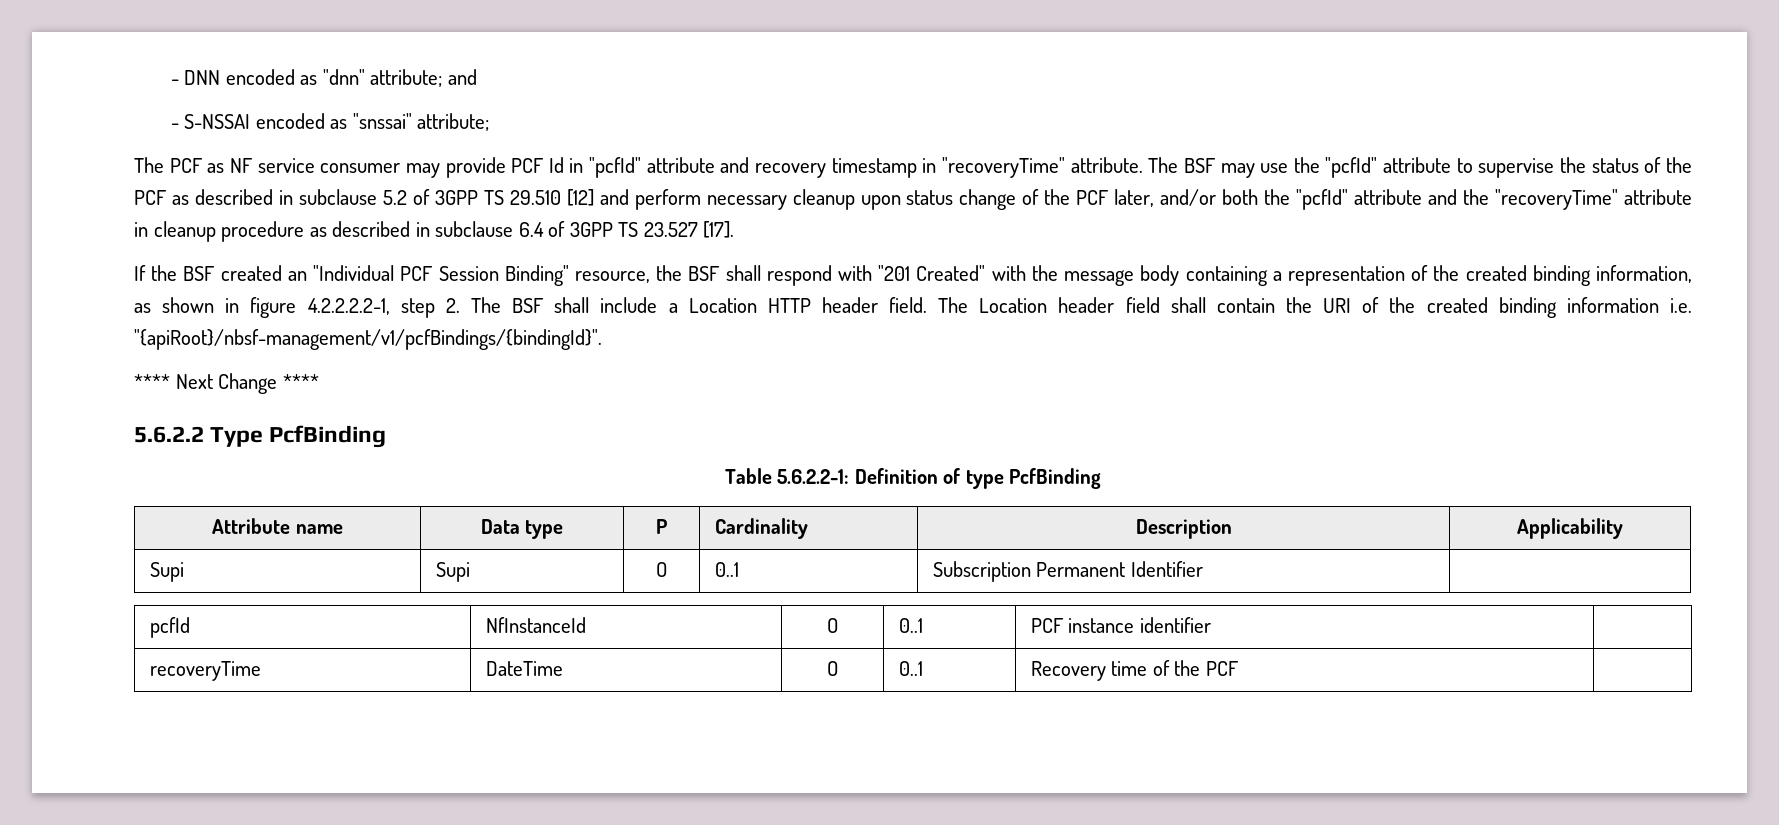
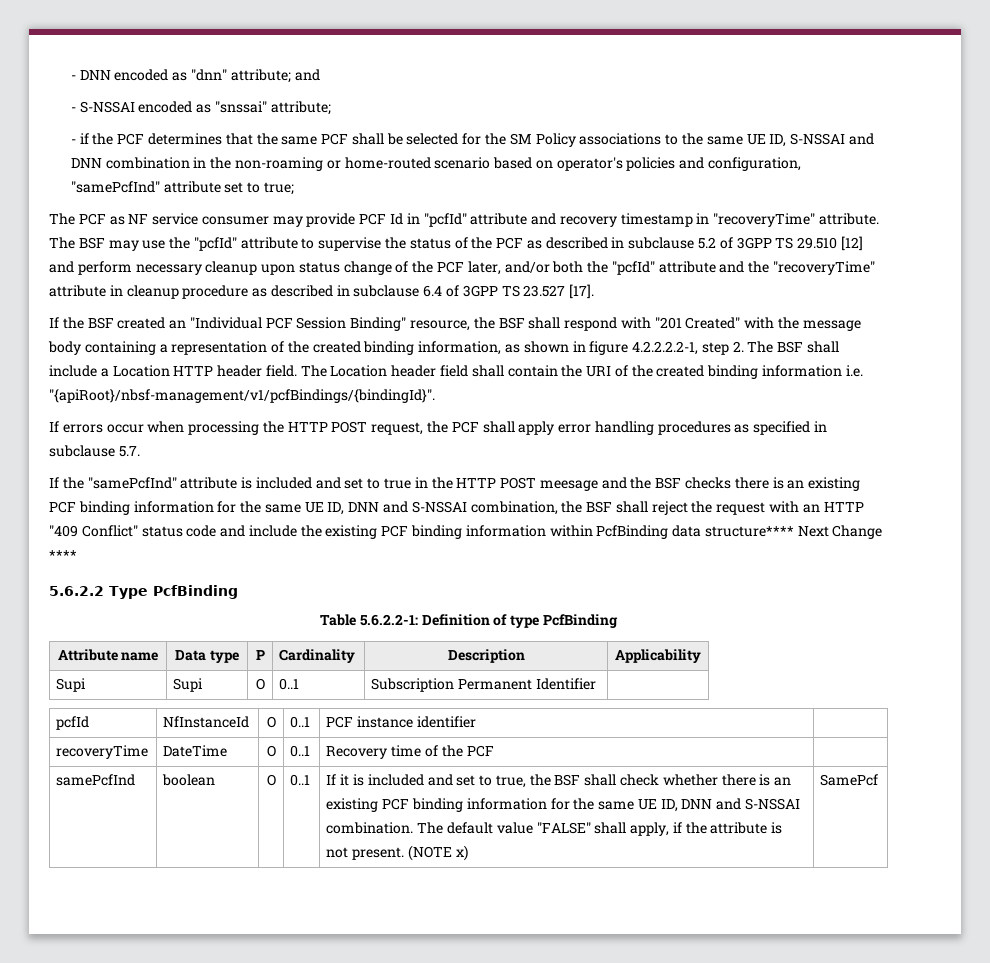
(490, 122) none -> [70,133,874,147] [70,157,802,171] [70,181,295,195] // - if the PCF determines that the same PCF shall be selected for the SM Policy associations to the same UE ID, S-NSSAI and DNN combination in the non-roaming or home-routed scenario based on operator's policies and configuration, "samePcfInd" attribute set to true;
[134,374,170,389] **** -> [49,421,828,435] [49,445,140,457] [49,477,861,491] [49,501,864,515] [49,525,794,539] If errors occur when processing the HTTP POST request, the PCF shall apply error handling procedures as specified in subclause 5.7. // If the "samePcfInd" attribute is included and set to true in the HTTP POST meesage and the BSF checks there is an existing PCF binding information for the same UE ID, DNN and S-NSSAI combination, the BSF shall reject the request with an HTTP "409 Conflict" status code and include the existing PCF binding information within PcfBinding data structure****
(1239, 668) none -> [56,774,136,786] [162,774,216,786] [266,774,276,786] [290,774,311,786] [326,774,792,788] [326,798,801,812] [326,822,783,836] [326,845,468,861] [820,774,879,786] // samePcfInd | boolean | O | 0..1 | If it is included and set to true, the BSF shall check whether there is an existing PCF binding information for the same UE ID, DNN and S-NSSAI combination. The default value "FALSE" shall apply, if the attribute is not present. (NOTE x) | SamePcf

